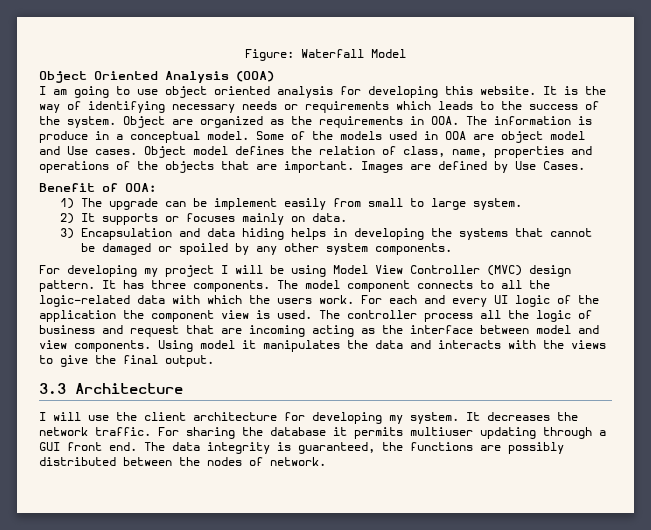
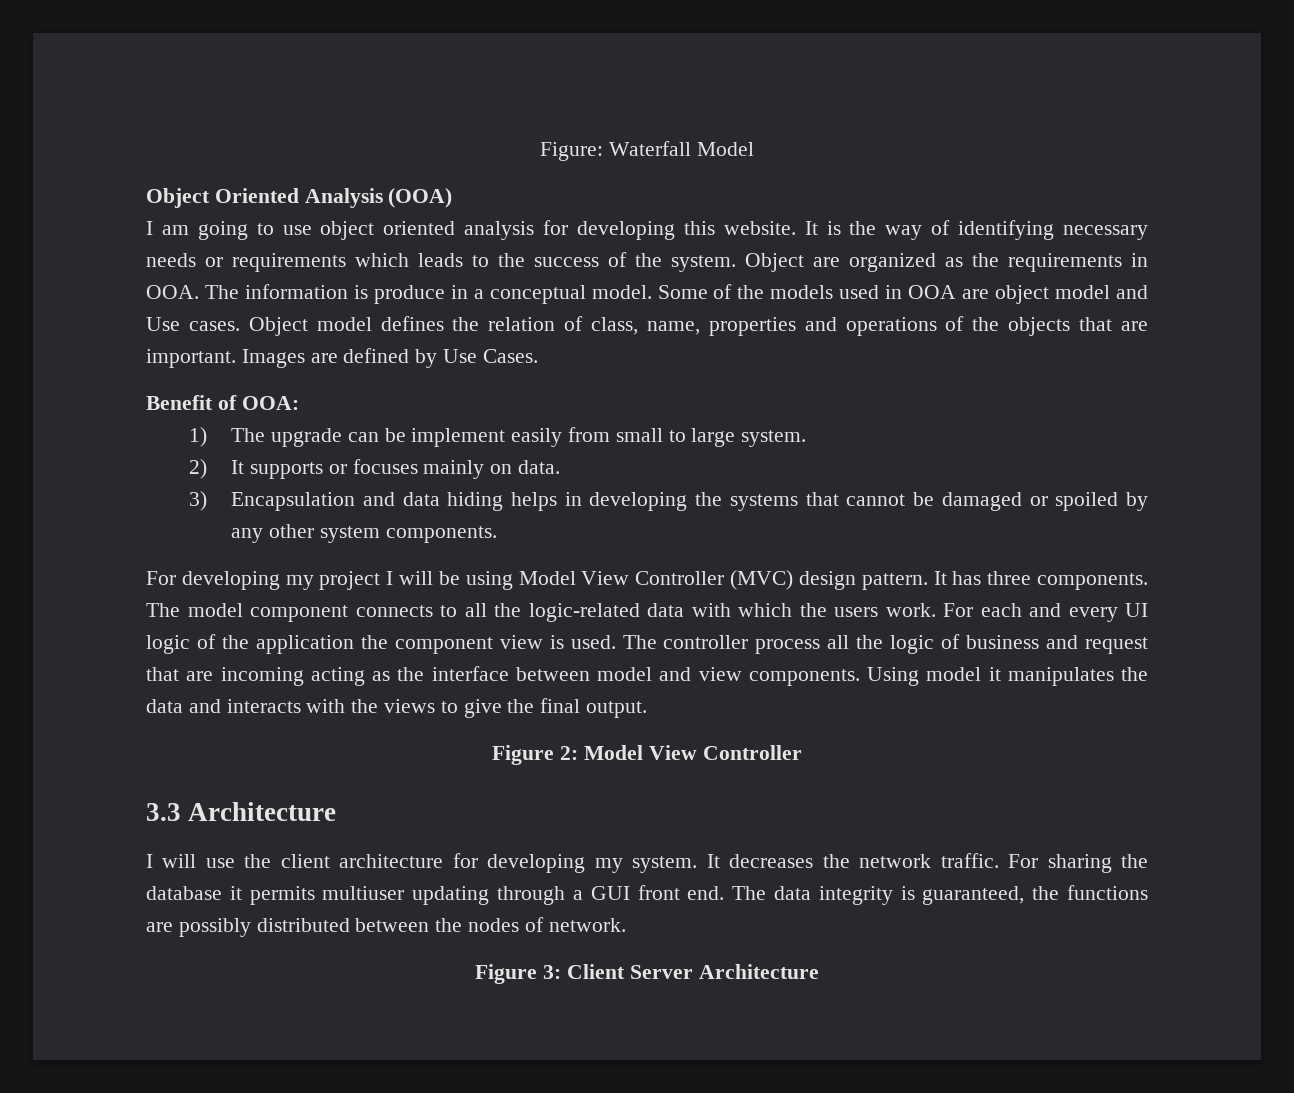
(214, 361) none -> [492,745,802,765] // Figure 2: Model View Controller
(326, 461) none -> [475,964,819,984] // Figure 3: Client Server Architecture

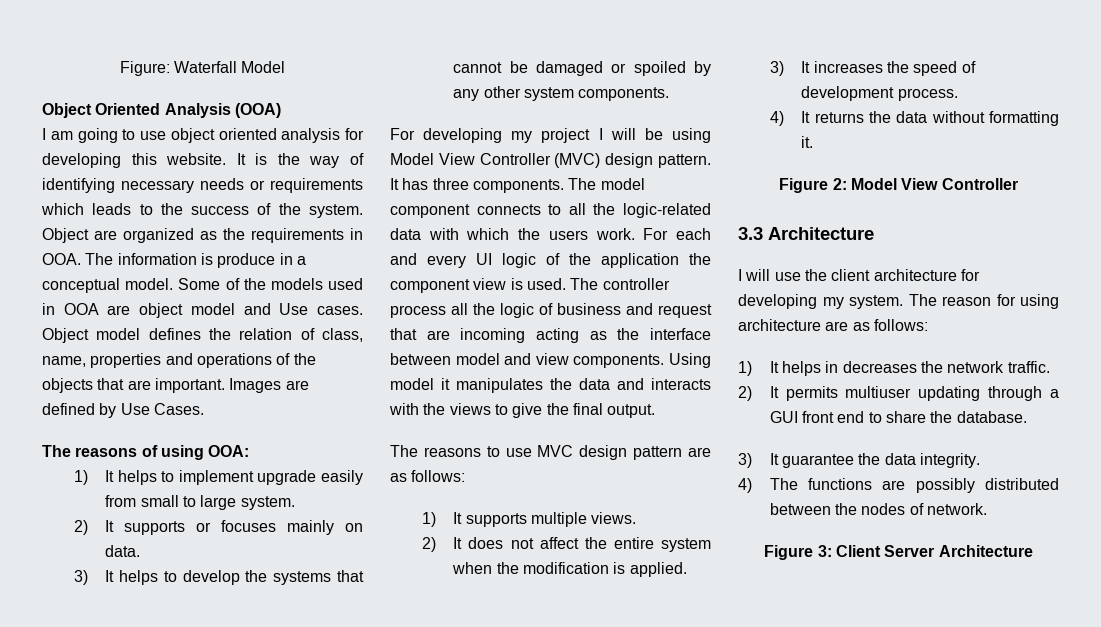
[146,395,299,410] [188,427,506,447] Benefit of OOA: // 1) The upgrade can be implement -> [42,445,250,460] [73,470,317,485] The reasons of using OOA: // 1) It helps to implement upgrade
[231,492,688,511] Encapsulation and data hiding helps in developing -> [105,570,240,585] It helps to develop
(648, 709) none -> [390,445,711,460] [390,470,466,482] [421,512,637,527] [421,537,711,552] [452,562,687,577] [769,61,976,76] [801,86,958,101] [769,111,1059,126] [801,136,814,148] // The reasons to use MVC design pattern are as follows: // 1) It supports multiple views. // 2) It does not affect the entire system when the modification is applied. // 3) It increases the speed of development process. // 4) It returns the data without formatting it.
[706,854,720,868] It -> [908,294,1059,309] [738,319,928,331] [738,361,839,376] The reason for using architecture are as follows: // 1) It helps in
[1008,854,1148,873] [146,886,242,900] For sharing the database it -> [738,386,779,401] // 2) It
[687,886,1060,905] end. The data integrity is guaranteed, the -> [837,411,1027,423] [738,453,980,468] [738,478,798,493] end to share the database. // 3) It guarantee the data integrity. // 4) The

